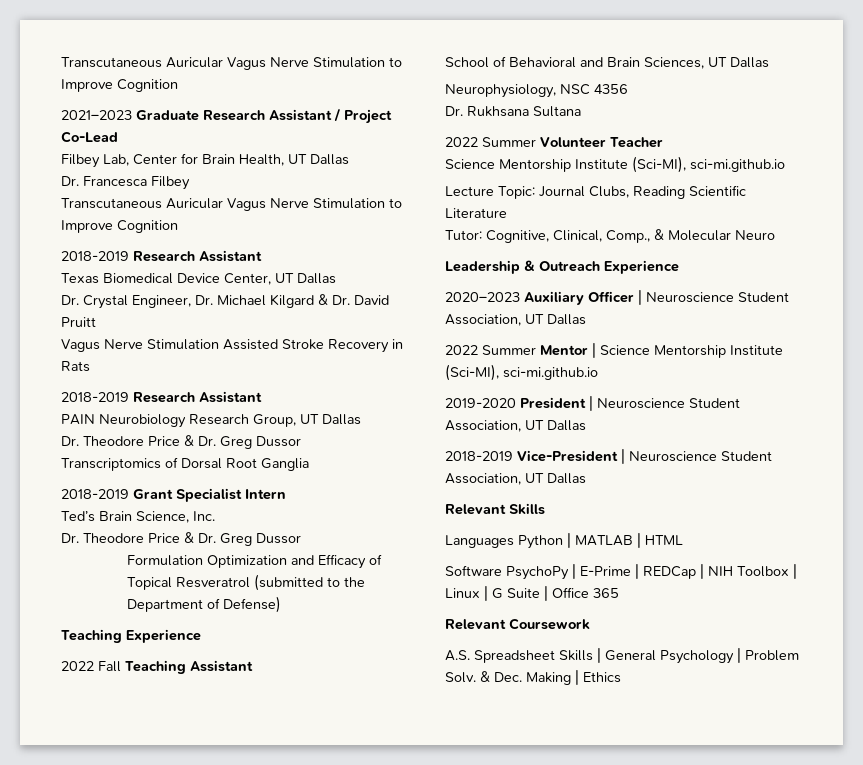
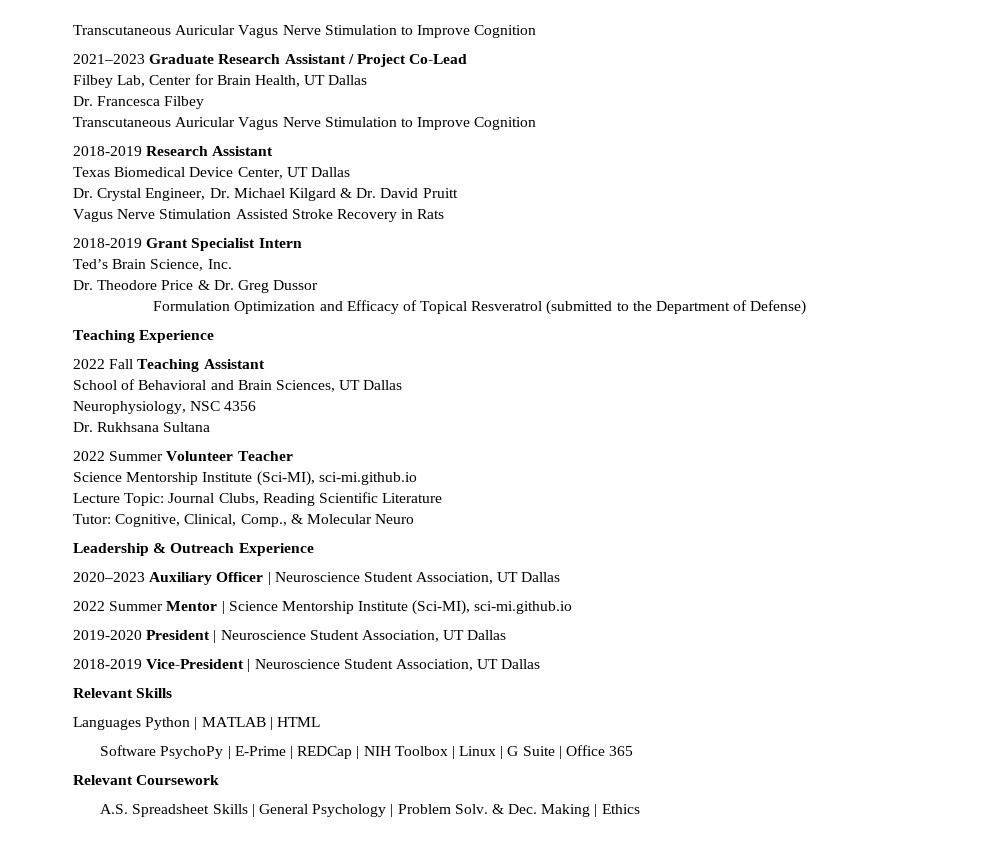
[61,391,262,403] [61,414,361,428] [61,435,301,449] [61,457,309,471] // 2018-2019 Research Assistant // PAIN Neurobiology Research Group, UT Dallas // Dr. Theodore Price & Dr. Greg Dussor // Transcriptomics of Dorsal Root Ganglia -> (445, 214) none

